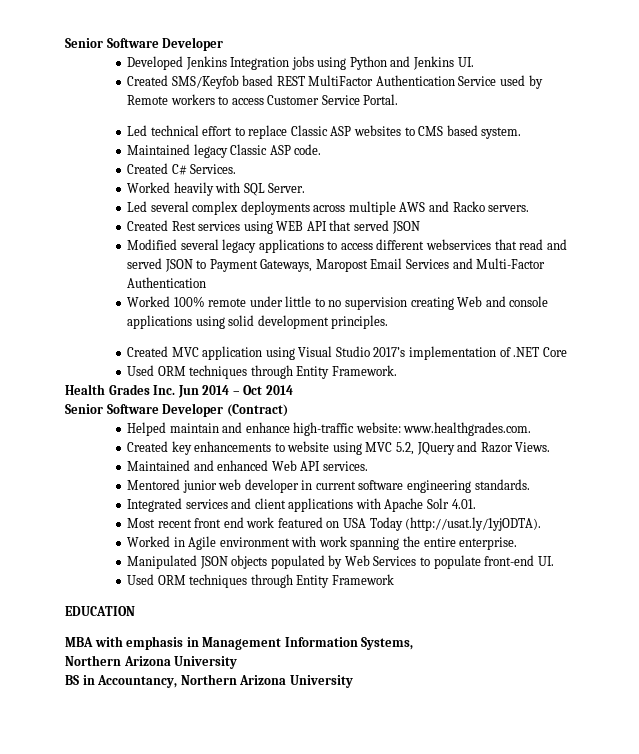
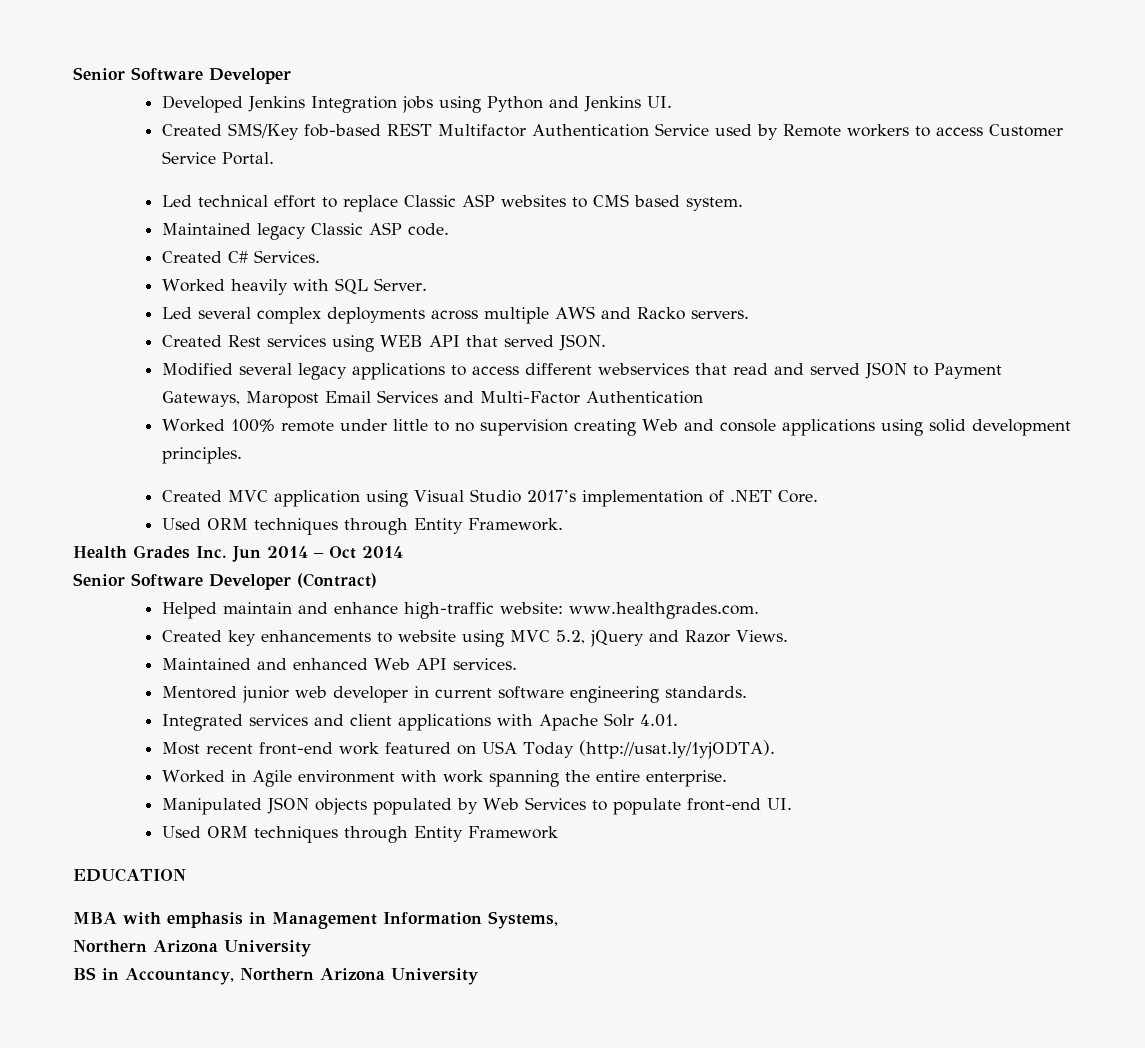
[171,75,374,89] SMS/Keyfob based REST MultiFactor -> [227,123,526,140] SMS/Key fob-based REST Multifactor
[391,221,420,234] JSON -> [558,334,606,351] JSON.
[542,347,567,357] Core -> [777,490,818,503] Core.
[416,442,455,455] JQuery -> [589,630,644,647] jQuery
[194,517,244,528] front end -> [258,742,333,755] front-end

